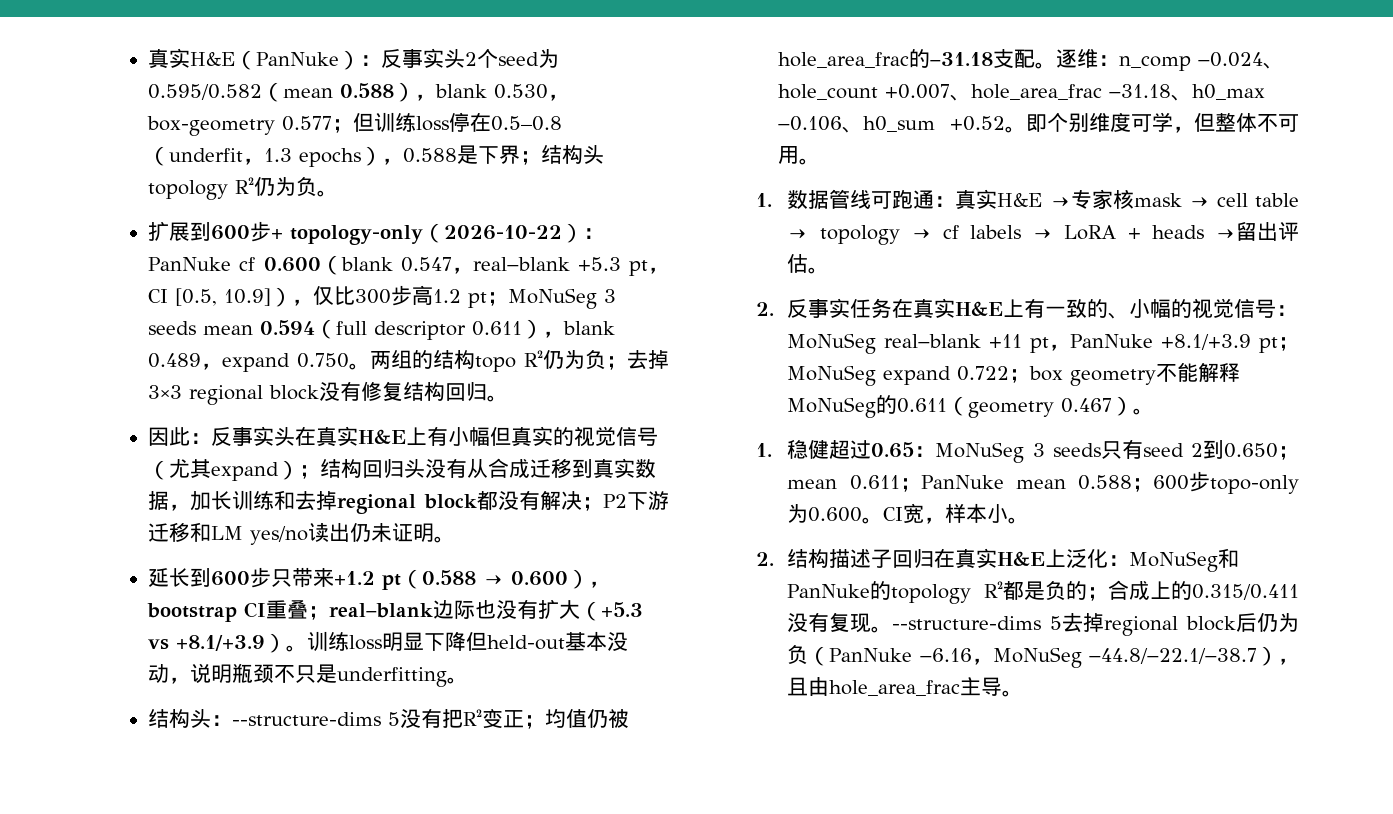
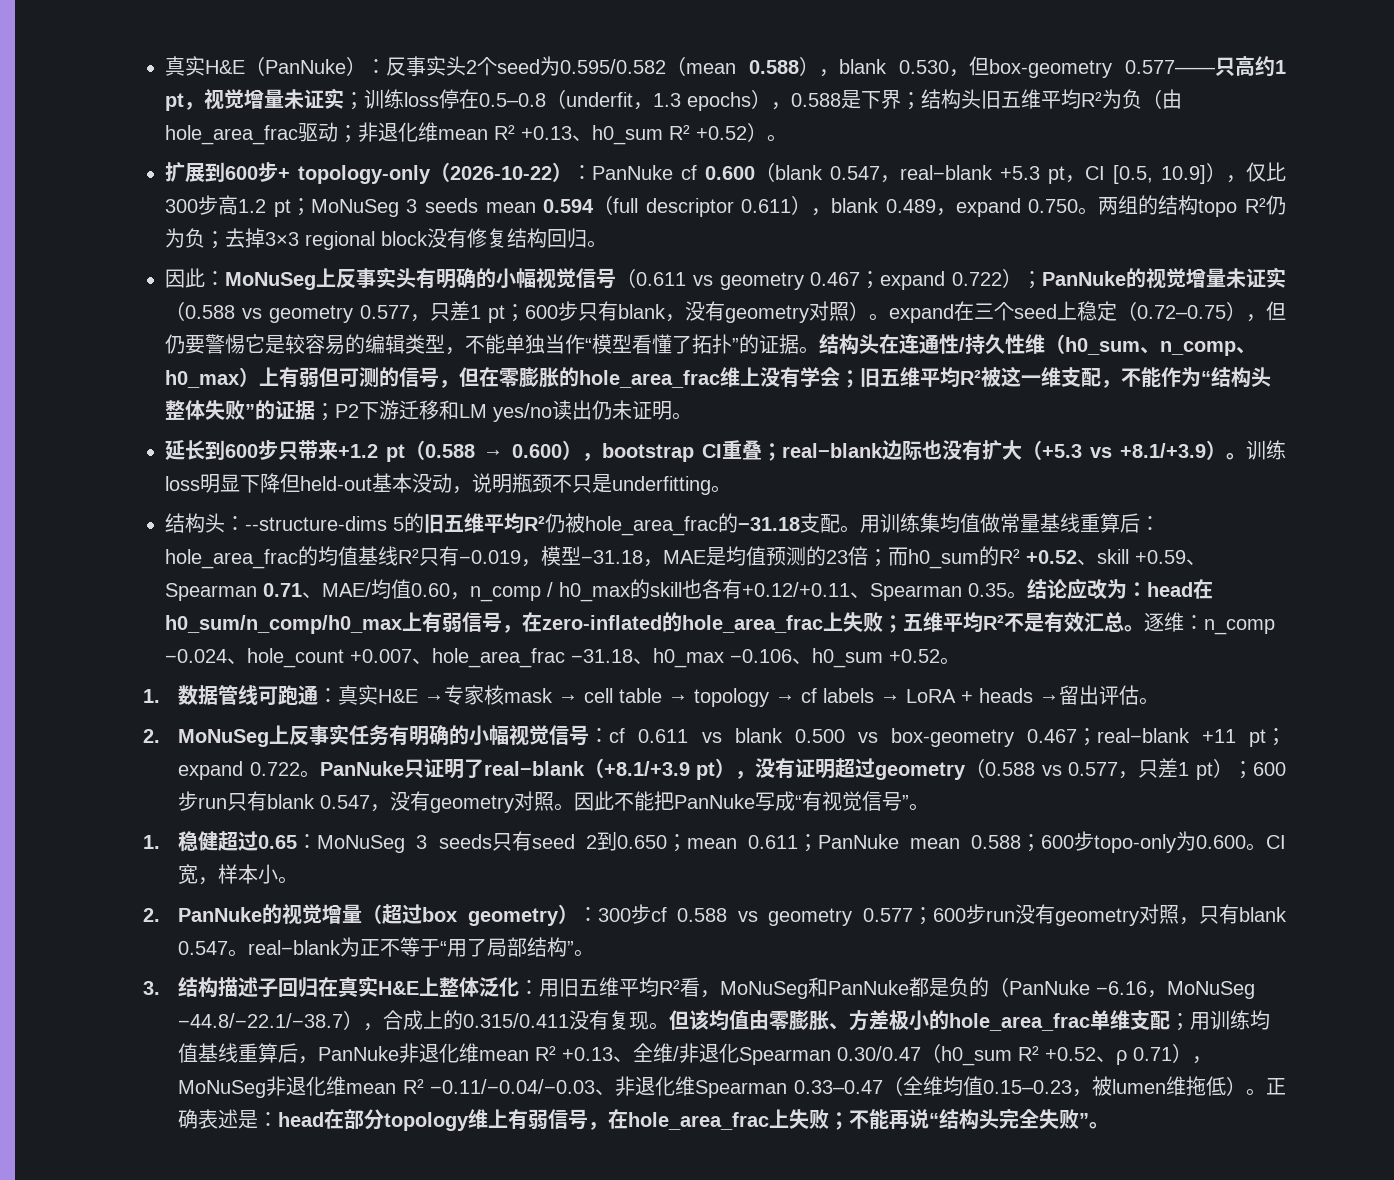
[147,113,375,136] box-geometry 0.577；但 -> [969,56,1286,78] [165,88,365,111] 但box-geometry 0.577——只高约1 pt，视觉增量未证实；
[148,177,318,200] topology R²仍为负 -> [981,89,1183,109] [165,122,768,145] 旧五维平均R²为负（由hole_area_frac驱动；非退化维mean R² +0.13、h0_sum R² +0.52）
[211,426,659,447] [148,458,657,481] [148,490,582,514] 反事实头在真实H&E上有小幅但真实的视觉信号（尤其expand）；结构回归头没有从合成迁移到真实数据，加长训练和去掉regional block都没有解决 -> [225,267,1286,290] [165,301,1286,323] [165,334,1257,356] [165,366,1272,388] [165,400,316,420] MoNuSeg上反事实头有明确的小幅视觉信号（0.611 vs geometry 0.467；expand 0.722）；PanNuke的视觉增量未证实（0.588 vs geometry 0.577，只差1 pt；600步只有blank，没有geometry对照）。expand在三个seed上稳定（0.72–0.75），但仍要警惕它是较容易的编辑类型，不能单独当作“模型看懂了拓扑”的证据。结构头在连通性/持久性维（h0_sum、n_comp、h0_max）上有弱但可测的信号，但在零膨胀的hole_area_frac维上没有学会；旧五维平均R²被这一维支配，不能作为“结构头整体失败”的证据
[400,708,588,729] 没有把R²变正；均值 -> [404,513,546,534] 的旧五维平均R²
(1057, 65) none -> [860,513,1161,533] [165,546,1207,569] [165,578,1214,602] [165,612,1145,634] 用训练集均值做常量基线重算后：hole_area_frac的均值基线R²只有−0.019，模型−31.18，MAE是均值预测的23倍；而h0_sum的R² +0.52、skill +0.59、Spearman 0.71、MAE/均值0.60，n_comp / h0_max的skill也各有+0.12/+0.11、Spearman 0.35。结论应改为：head在h0_sum/n_comp/h0_max上有弱信号，在zero-inflated的hole_area_frac上失败；五维平均R²不是有效汇总。
[1026,112,1299,133] [778,146,821,165] 即个别维度可学，但整体不可用。 -> (961, 661) none
(774, 309) none -> [178,725,290,747] MoNuSeg上
[892,298,1298,319] [787,333,1299,354] [787,362,1241,386] [787,395,1134,418] 在真实H&E上有一致的、小幅的视觉信号：MoNuSeg real−blank +11 pt，PanNuke +8.1/+3.9 pt；MoNuSeg expand 0.722；box geometry不能解释MoNuSeg的0.611（geometry 0.467） -> [389,725,1286,747] [178,758,1286,780] [178,791,910,813] 有明确的小幅视觉信号：cf 0.611 vs blank 0.500 vs box-geometry 0.467；real−blank +11 pt；expand 0.722。PanNuke只证明了real−blank（+8.1/+3.9 pt），没有证明超过geometry（0.588 vs 0.577，只差1 pt）；600步run只有blank 0.547，没有geometry对照。因此不能把PanNuke写成“有视觉信号”
(774, 559) none -> [178,904,1288,926] [178,937,595,957] [143,981,161,995] PanNuke的视觉增量（超过box geometry）：300步cf 0.588 vs geometry 0.577；600步run没有geometry对照，只有blank 0.547。real−blank为正不等于“用了局部结构”。 // 3.
[1066,548,1240,572] [787,581,1108,604] 泛化：MoNuSeg和PanNuke的topology R²都是负的； -> [439,977,1256,999] [178,1010,384,1031] 整体泛化：用旧五维平均R²看，MoNuSeg和PanNuke都是负的（PanNuke −6.16，MoNuSeg −44.8/−22.1/−38.7），
[892,613,1299,636] [787,645,1299,668] [787,677,1003,696] --structure-dims 5去掉regional block后仍为负（PanNuke −6.16，MoNuSeg −44.8/−22.1/−38.7），且由hole_area_frac主导 -> [669,1010,1271,1031] [178,1043,1213,1066] [178,1076,1286,1098] [178,1109,1090,1131] 但该均值由零膨胀、方差极小的hole_area_frac单维支配；用训练均值基线重算后，PanNuke非退化维mean R² +0.13、全维/非退化Spearman 0.30/0.47（h0_sum R² +0.52、ρ 0.71），MoNuSeg非退化维mean R² −0.11/−0.04/−0.03、非退化维Spearman 0.33–0.47（全维均值0.15–0.23，被lumen维拖低）。正确表述是：head在部分topology维上有弱信号，在hole_area_frac上失败；不能再说“结构头完全失败”

